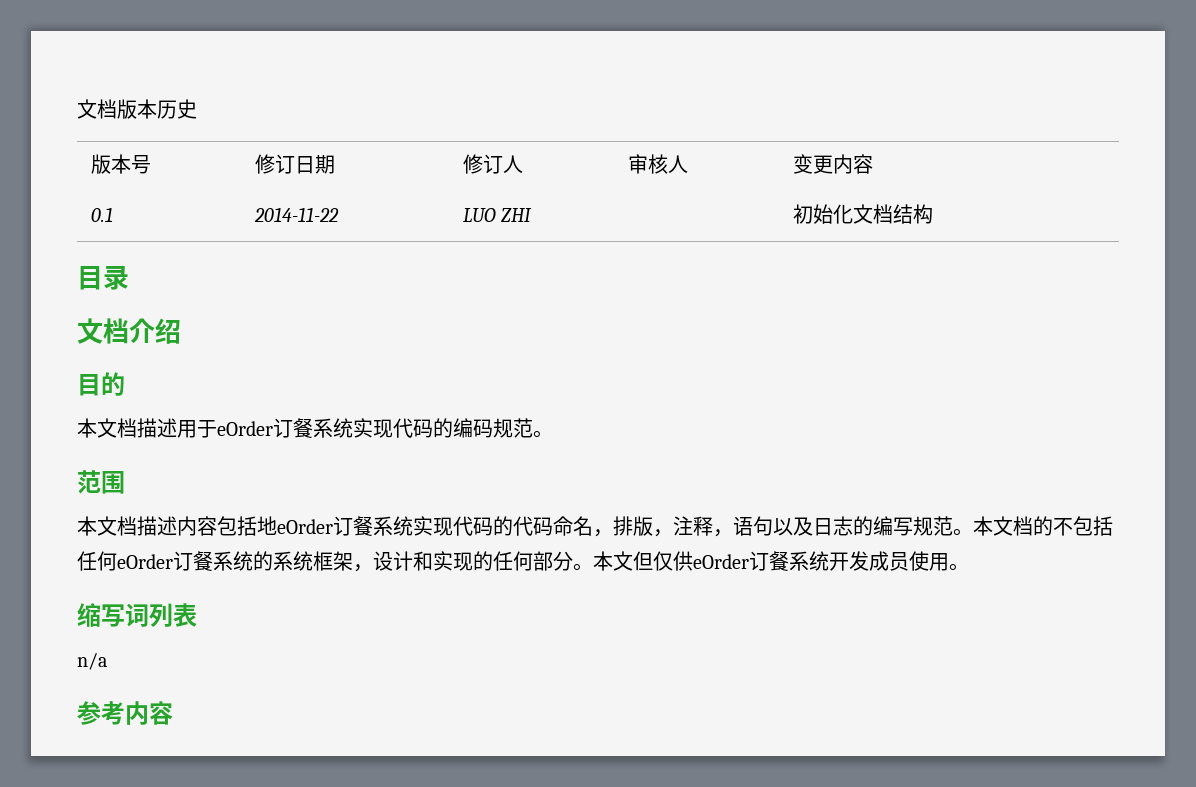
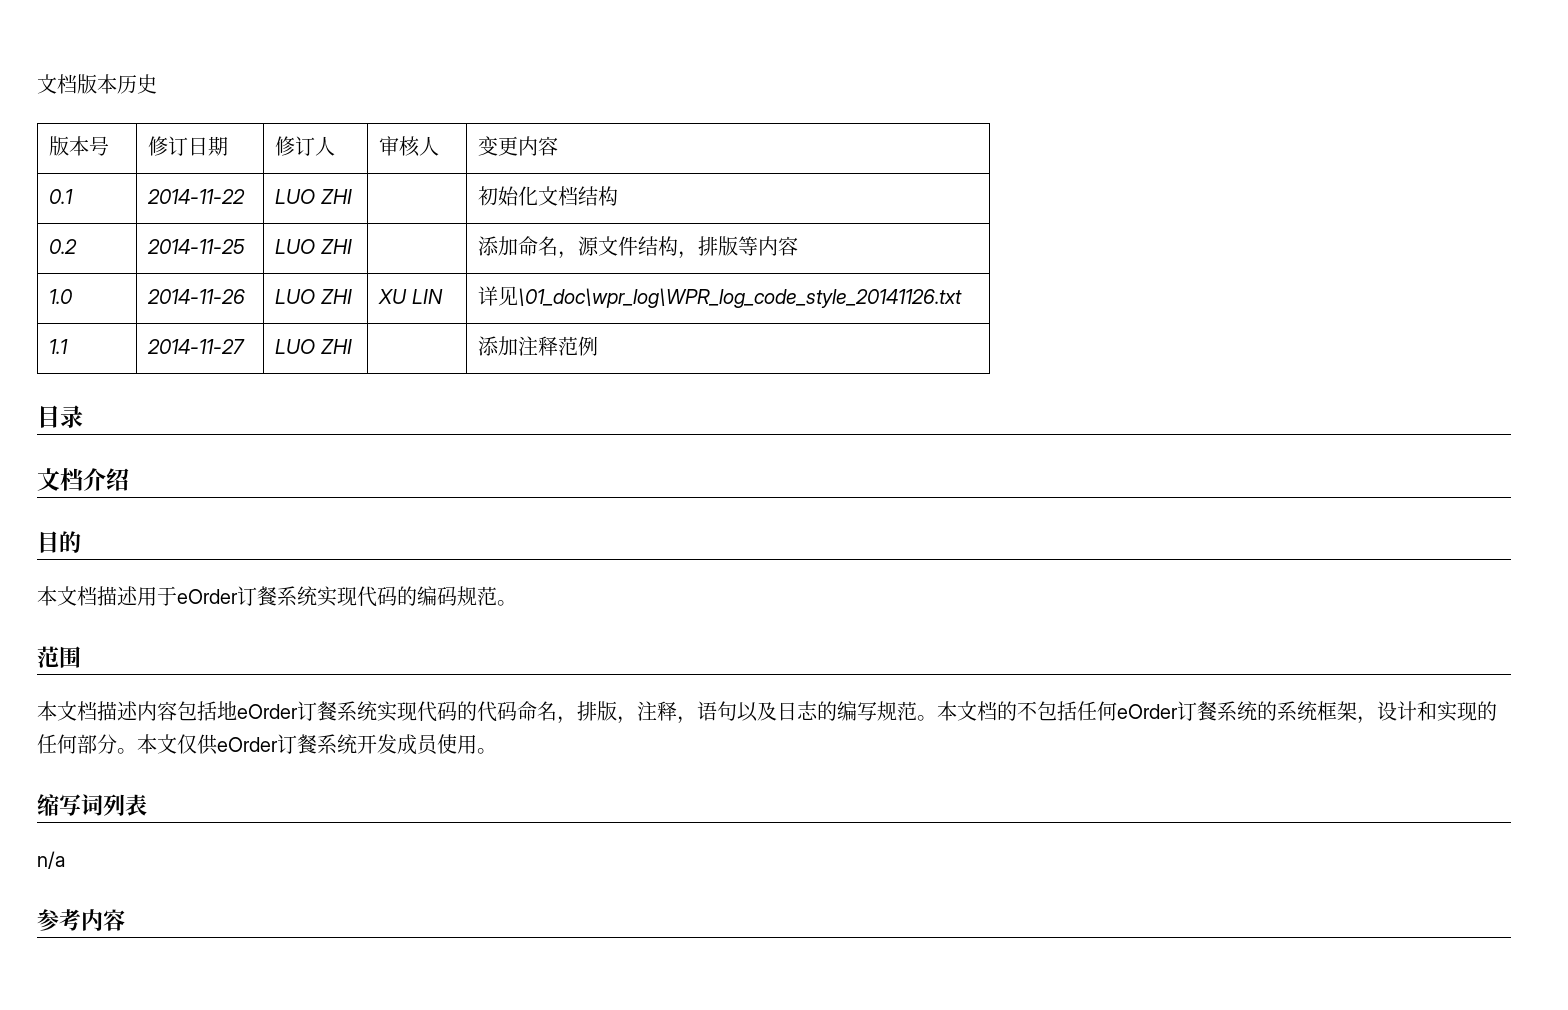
(933, 214) none -> [49,239,78,254] [147,239,246,254] [275,239,352,254] [478,236,799,259] [49,289,74,304] [147,289,246,304] [275,289,352,304] [378,289,443,304] [478,286,963,308] [49,339,69,354] [147,339,246,354] [275,339,352,354] [478,336,599,356] // 0.2 | 2014-11-25 | LUO ZHI | | 添加命名，源文件结构，排版等内容 // 1.0 | 2014-11-26 | LUO ZHI | XU LIN | 详见\01_doc\wpr_log\WPR_log_code_style_20141126.txt // 1.1 | 2014-11-27 | LUO ZHI | | 添加注释范例
[633,551,653,571] 但 -> (177, 744) none

